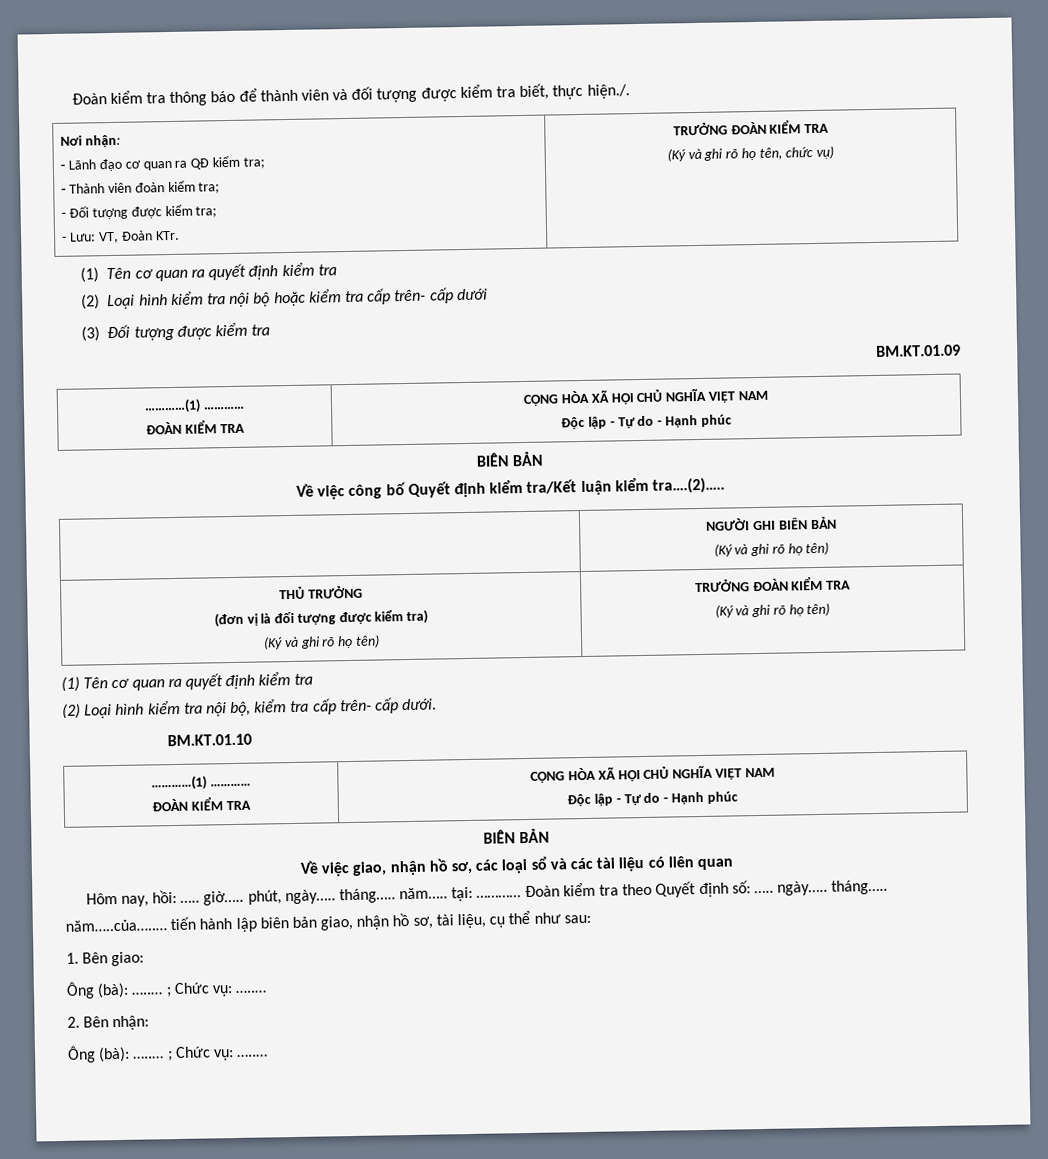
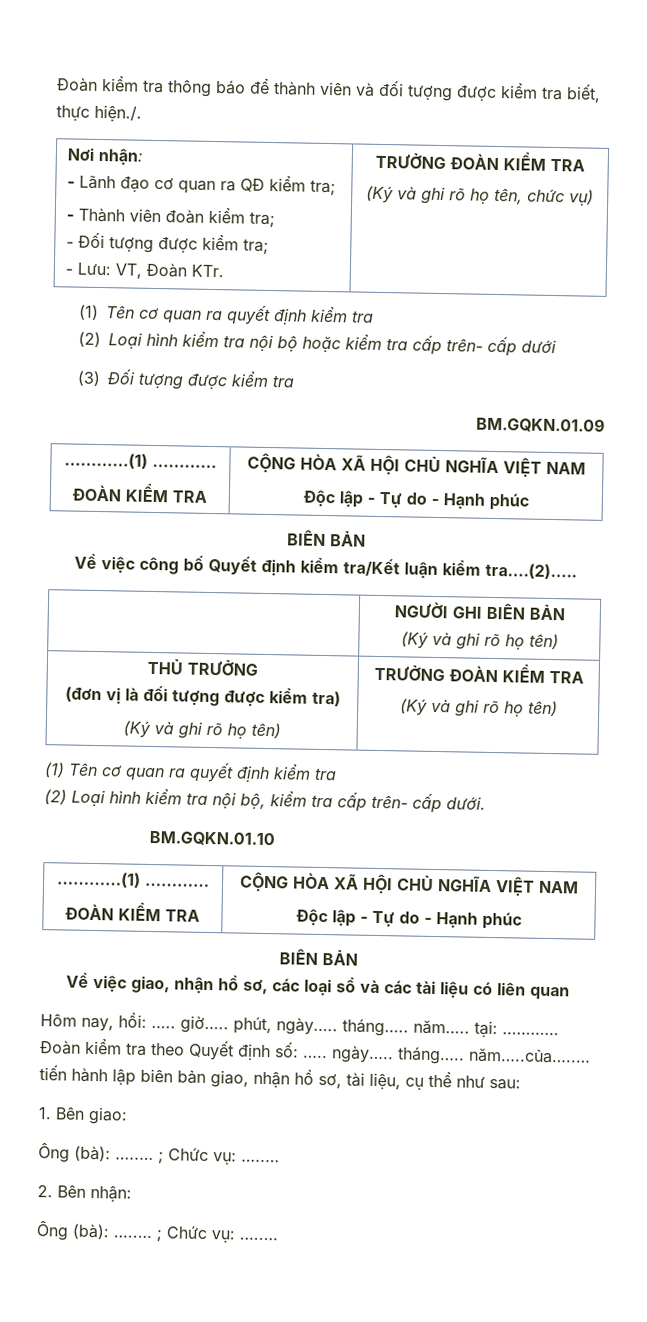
[876,344,961,357] BM.KT.01.09 -> [476,416,605,433] BM.GQKN.01.09
[166,733,252,747] BM.KT.01.10 -> [148,830,275,847] BM.GQKN.01.10

